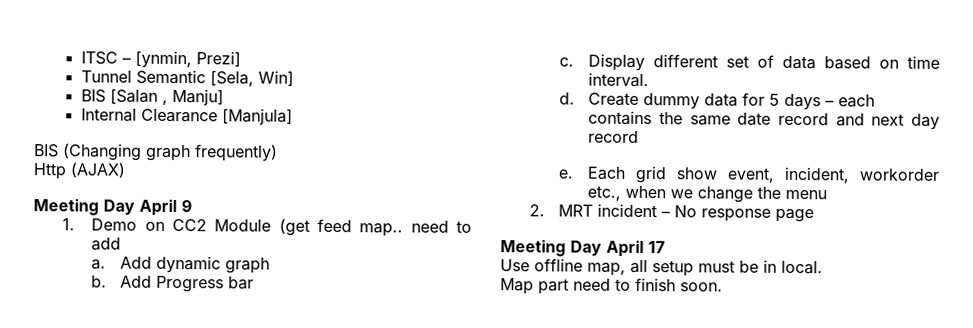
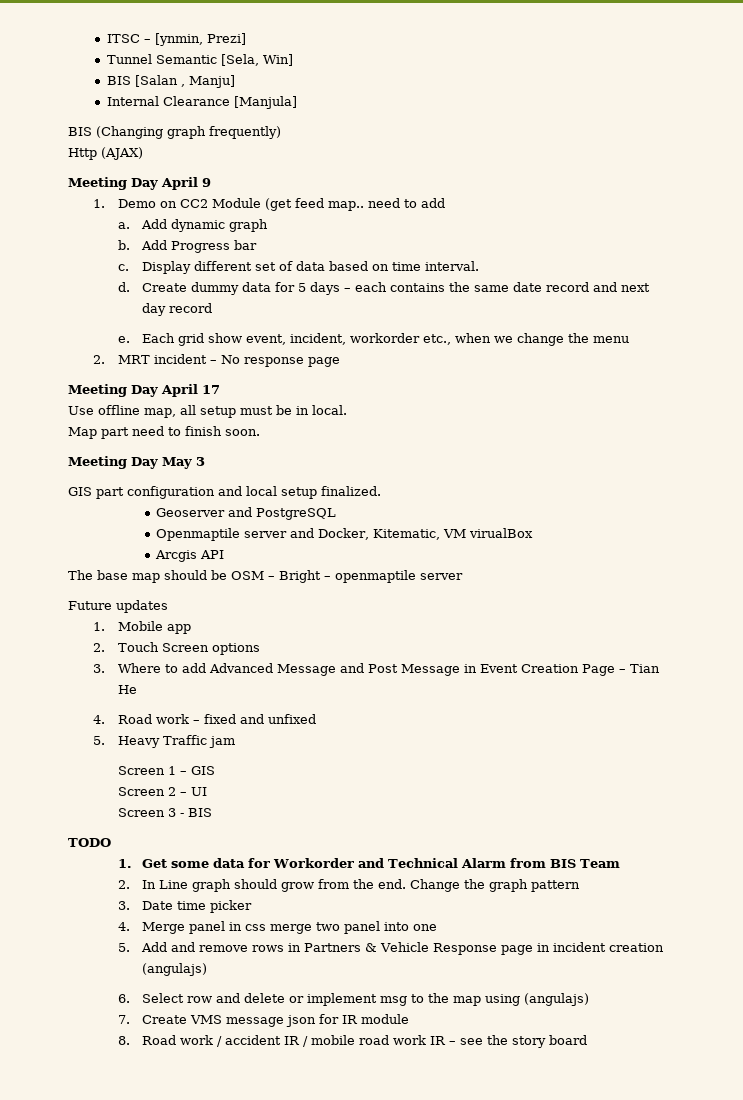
(723, 287) none -> [68,456,205,469] [68,486,381,499] [156,507,337,520] [156,528,534,541] [155,550,225,562] [68,570,463,583] [68,600,168,613] [92,621,191,634] [92,642,260,655] [92,663,660,676] [117,685,137,694] [92,714,316,724] [92,735,235,748] [117,766,215,775] [117,787,207,796] [117,808,212,817] [68,838,111,847] [117,858,621,868] [117,879,581,892] [117,900,253,913] [117,921,438,934] [117,942,665,955] [142,963,208,976] [117,993,590,1006] [117,1014,410,1027] [117,1035,588,1048] // Meeting Day May 3 // GIS part configuration and local setup finalized. // Geoserver and PostgreSQL // Openmaptile server and Docker, Kitematic, VM virualBox // Arcgis API // The base map should be OSM – Bright – openmaptile server // Future updates // 1. Mobile app // 2. Touch Screen options // 3. Where to add Advanced Message and Post Message in Event Creation Page – Tian He // 4. Road work – fixed and unfixed // 5. Heavy Traffic jam // Screen 1 – GIS // Screen 2 – UI // Screen 3 - BIS // TODO // 1. Get some data for Workorder and Technical Alarm from BIS Team // 2. In Line graph should grow from the end. Change the graph pattern // 3. Date time picker // 4. Merge panel in css merge two panel into one // 5. Add and remove rows in Partners & Vehicle Response page in incident creation (angulajs) // 6. Select row and delete or implement msg to the map using (angulajs) // 7. Create VMS message json for IR module // 8. Road work / accident IR / mobile road work IR – see the story board

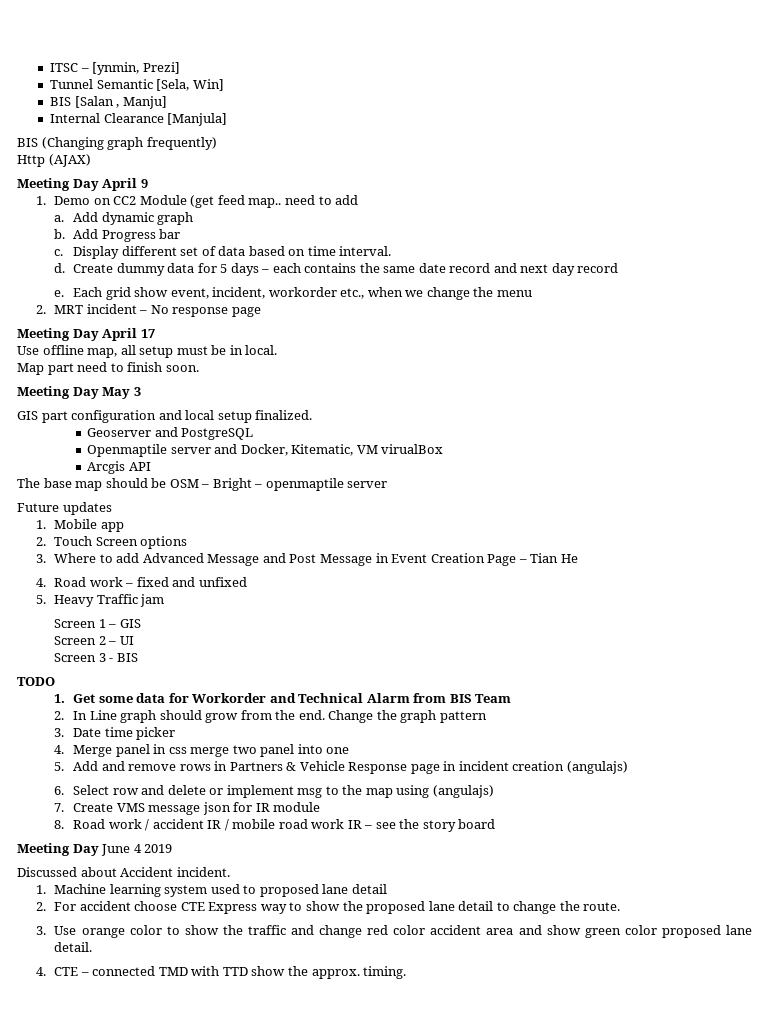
(588, 1040) none -> [17,843,173,856] [17,867,230,877] [35,884,387,897] [35,901,621,914] [35,925,753,938] [54,942,93,952] [35,966,407,979] // Meeting Day June 4 2019 // Discussed about Accident incident. // 1. Machine learning system used to proposed lane detail // 2. For accident choose CTE Express way to show the proposed lane detail to change the route. // 3. Use orange color to show the traffic and change red color accident area and show green color proposed lane detail. // 4. CTE – connected TMD with TTD show the approx. timing.

